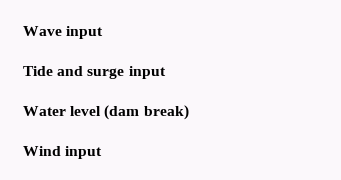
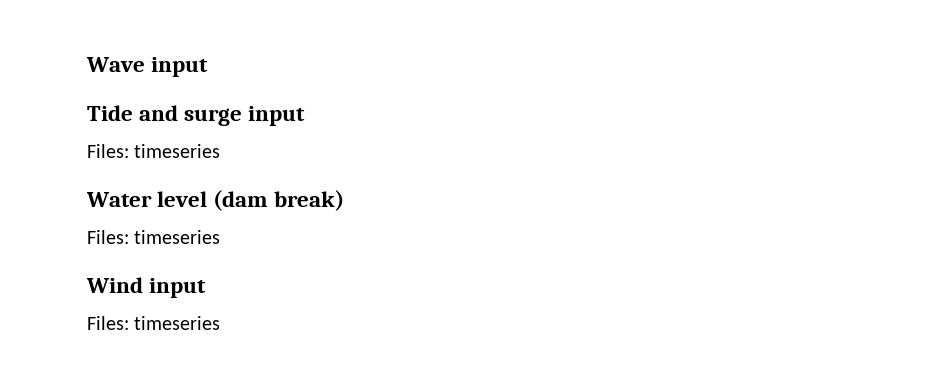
(166, 72) none -> [87,144,221,158] // Files: timeseries
(189, 112) none -> [87,230,221,244] // Files: timeseries
(103, 152) none -> [87,316,221,330] // Files: timeseries

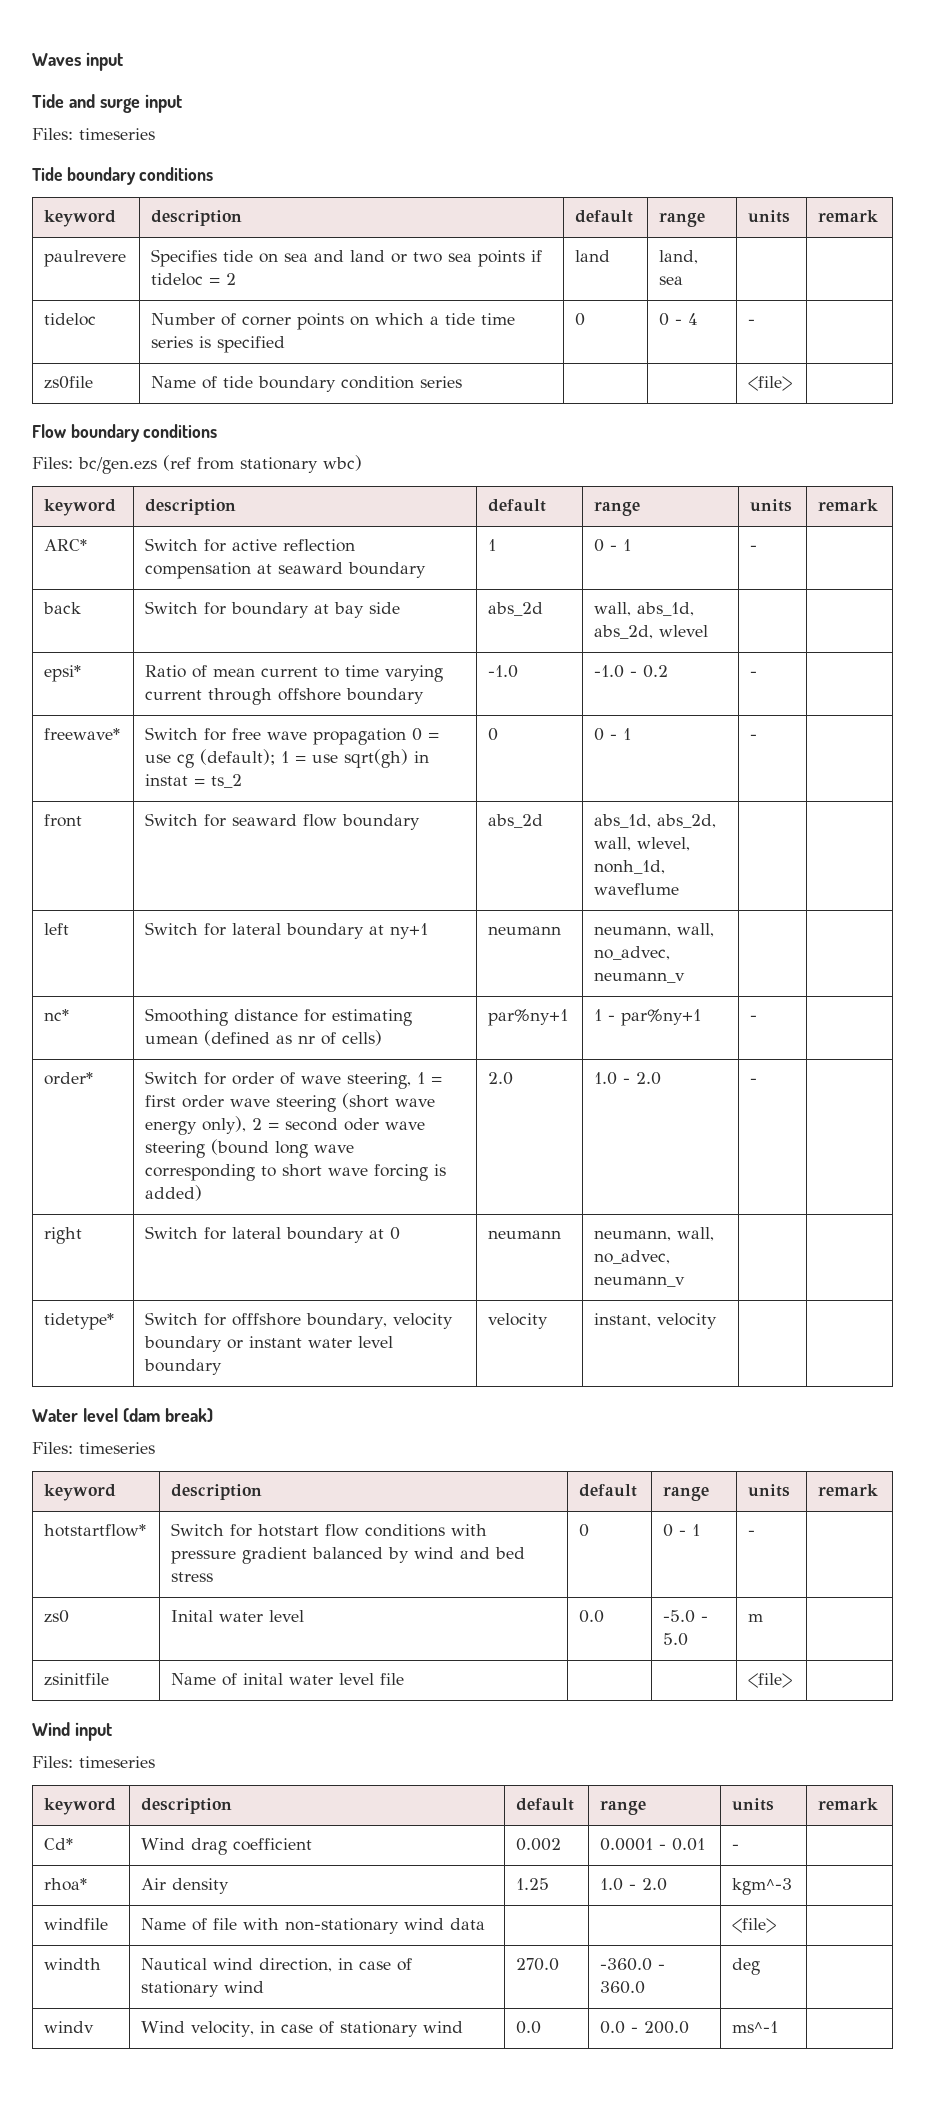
[86,57,145,72] Wave -> [32,53,81,66] Waves
(221, 151) none -> [32,167,214,185] [44,210,117,227] [151,210,243,226] [575,210,634,223] [659,212,706,227] [748,210,791,223] [818,210,879,222] [44,250,127,267] [151,249,543,267] [151,273,237,286] [575,250,611,262] [659,250,699,264] [659,276,684,285] [44,313,97,326] [151,313,516,330] [151,336,286,353] [575,313,586,326] [659,313,699,326] [748,319,756,325] [44,376,94,389] [151,376,463,392] [748,376,793,391] [32,424,218,442] [32,455,362,474] [44,499,117,516] [145,499,237,515] [488,499,547,512] [594,501,641,516] [750,499,793,512] [818,499,879,511] [44,539,88,551] [145,538,356,552] [145,562,427,579] [488,539,497,551] [594,539,632,552] [750,545,758,551] [43,602,82,614] [145,601,401,618] [488,602,544,616] [594,602,695,616] [594,625,709,639] [44,665,82,682] [145,665,444,682] [145,688,425,705] [488,665,519,678] [594,665,669,678] [750,671,758,677] [44,728,121,740] [145,727,440,745] [145,749,430,768] [145,774,243,788] [488,728,499,741] [594,728,632,741] [750,734,758,740] [44,814,83,827] [145,813,421,830] [488,814,544,828] [594,814,717,828] [594,837,691,851] [594,860,666,874] [594,883,680,895] [44,923,70,935] [145,922,429,939] [488,926,562,935] [594,923,715,937] [594,946,671,960] [594,972,686,983] [44,1009,70,1021] [145,1008,413,1026] [145,1030,383,1046] [488,1009,569,1026] [594,1009,702,1026] [750,1015,758,1021] [44,1072,94,1085] [145,1071,443,1089] [145,1093,436,1112] [145,1116,426,1135] [145,1139,355,1158] [145,1164,447,1181] [145,1185,203,1201] [488,1072,514,1085] [594,1072,662,1085] [750,1078,758,1084] [44,1227,83,1244] [145,1226,401,1243] [488,1230,562,1239] [594,1227,715,1241] [594,1250,671,1264] [594,1276,686,1287] [44,1313,115,1330] [145,1312,454,1329] [144,1336,394,1352] [144,1359,223,1375] [488,1313,549,1329] [594,1313,718,1329] // Tide boundary conditions // keyword | description | default | range | units | remark // paulrevere | Specifies tide on sea and land or two sea points if tideloc = 2 | land | land, sea | | // tideloc | Number of corner points on which a tide time series is specified | 0 | 0 - 4 | - | // zs0file | Name of tide boundary condition series | | | <file> | // Flow boundary conditions // Files: bc/gen.ezs (ref from stationary wbc) // keyword | description | default | range | units | remark // ARC* | Switch for active reflection compensation at seaward boundary | 1 | 0 - 1 | - | // back | Switch for boundary at bay side | abs_2d | wall, abs_1d, abs_2d, wlevel | | // epsi* | Ratio of mean current to time varying current through offshore boundary | -1.0 | -1.0 - 0.2 | - | // freewave* | Switch for free wave propagation 0 = use cg (default); 1 = use sqrt(gh) in instat = ts_2 | 0 | 0 - 1 | - | // front | Switch for seaward flow boundary | abs_2d | abs_1d, abs_2d, wall, wlevel, nonh_1d, waveflume | | // left | Switch for lateral boundary at ny+1 | neumann | neumann, wall, no_advec, neumann_v | | // nc* | Smoothing distance for estimating umean (defined as nr of cells) | par%ny+1 | 1 - par%ny+1 | - | // order* | Switch for order of wave steering, 1 = first order wave steering (short wave energy only), 2 = second oder wave steering (bound long wave corresponding to short wave forcing is added) | 2.0 | 1.0 - 2.0 | - | // right | Switch for lateral boundary at 0 | neumann | neumann, wall, no_advec, neumann_v | | // tidetype* | Switch for offfshore boundary, velocity boundary or instant water level boundary | velocity | instant, velocity | |
[86,277,207,298] [87,316,221,330] // Wind input // Files: timeseries -> [44,1484,117,1501] [171,1484,263,1500] [579,1484,638,1497] [663,1486,710,1501] [748,1484,791,1497] [818,1484,879,1496] [44,1524,147,1537] [171,1523,488,1537] [171,1547,526,1564] [171,1572,214,1582] [579,1524,590,1537] [663,1524,701,1537] [748,1530,756,1536] [44,1610,70,1623] [171,1610,305,1622] [579,1610,605,1623] [663,1610,709,1623] [663,1633,689,1646] [748,1613,764,1622] [44,1673,110,1686] [171,1673,405,1686] [748,1673,793,1688] [32,1722,112,1741] [32,1756,155,1768] [44,1798,117,1815] [141,1798,233,1814] [516,1798,575,1811] [600,1800,647,1815] [732,1798,775,1811] [818,1798,879,1810] [44,1838,74,1850] [141,1838,313,1855] [516,1838,562,1851] [600,1838,706,1851] [732,1844,740,1850] [44,1878,88,1891] [141,1878,230,1894] [516,1878,550,1890] [600,1878,668,1891] [732,1878,793,1895] [44,1918,109,1930] [141,1918,486,1934] [732,1918,777,1933] [44,1958,102,1970] [141,1958,413,1972] [141,1981,265,1997] [516,1958,560,1971] [600,1958,666,1971] [600,1981,646,1994] [732,1958,761,1975] [44,2021,95,2033] [141,2021,464,2037] [516,2021,542,2034] [600,2021,690,2034] [732,2021,779,2033] // keyword | description | default | range | units | remark // hotstartflow* | Switch for hotstart flow conditions with pressure gradient balanced by wind and bed stress | 0 | 0 - 1 | - | // zs0 | Inital water level | 0.0 | -5.0 - 5.0 | m | // zsinitfile | Name of inital water level file | | | <file> | // Wind input // Files: timeseries // keyword | description | default | range | units | remark // Cd* | Wind drag coefficient | 0.002 | 0.0001 - 0.01 | - | // rhoa* | Air density | 1.25 | 1.0 - 2.0 | kgm^-3 | // windfile | Name of file with non-stationary wind data | | | <file> | // windth | Nautical wind direction, in case of stationary wind | 270.0 | -360.0 - 360.0 | deg | // windv | Wind velocity, in case of stationary wind | 0.0 | 0.0 - 200.0 | ms^-1 |

